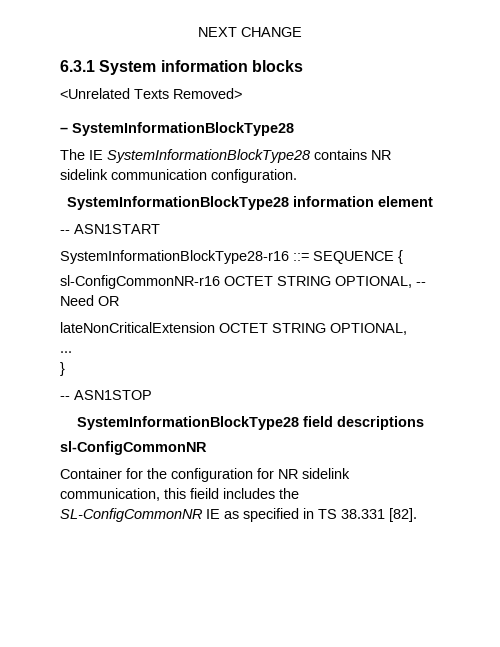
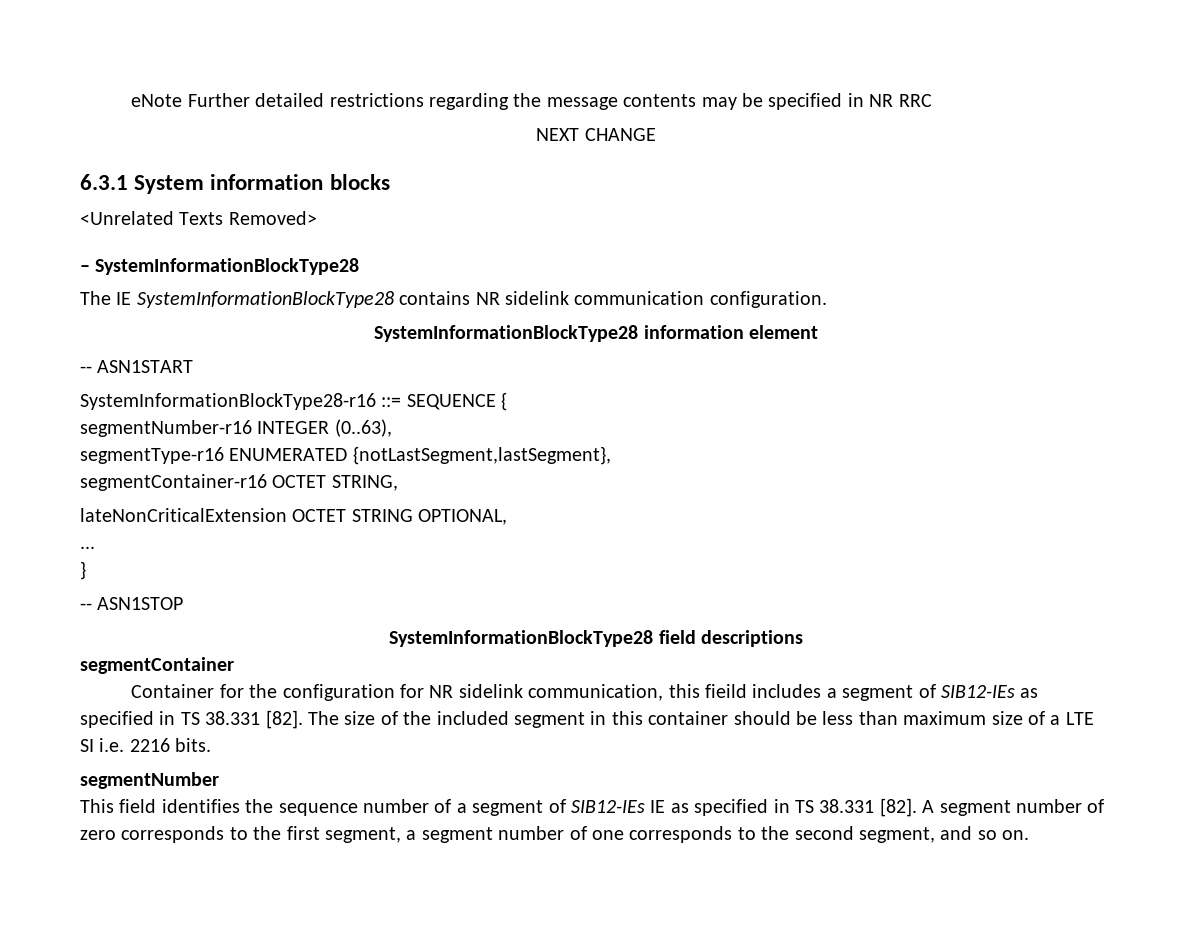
(198, 32) none -> [131,93,932,110] eNote Further detailed restrictions regarding the message contents may be specified in NR RRC //
[60,275,426,289] [60,295,119,306] sl-ConfigCommonNR-r16 OCTET STRING OPTIONAL, -- Need OR -> [80,419,392,437] [80,446,611,465] [80,474,398,491] segmentNumber-r16 INTEGER (0..63), // segmentType-r16 ENUMERATED {notLastSegment,lastSegment}, // segmentContainer-r16 OCTET STRING,
[60,441,207,455] sl-ConfigCommonNR -> [80,657,234,674] segmentContainer
[279,488,299,499] [60,508,203,522] the SL-ConfigCommonNR -> [826,684,1039,701] [80,710,1094,729] [80,738,212,752] [80,772,219,789] [80,799,645,816] a segment of SIB12-IEs as specified in TS 38.331 [82]. The size of the included segment in this container should be less than maximum size of a LTE SI i.e. 2216 bits. // segmentNumber // This field identifies the sequence number of a segment of SIB12-IEs
(417, 515) none -> [922,799,1105,816] [80,826,1030,843] A segment number of zero corresponds to the first segment, a segment number of one corresponds to the second segment, and so on.

